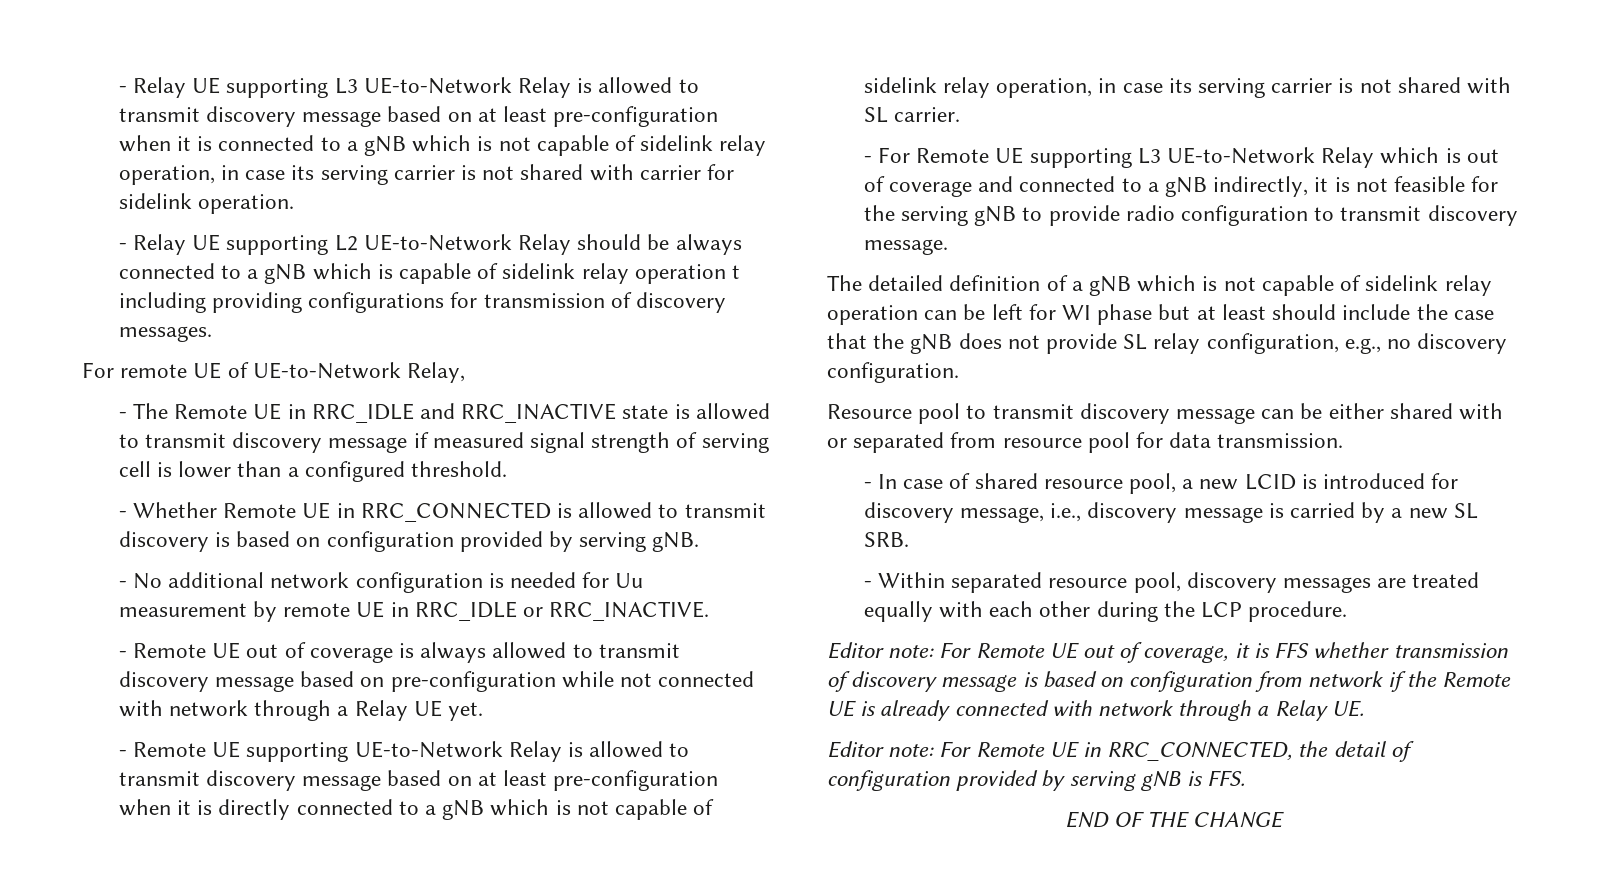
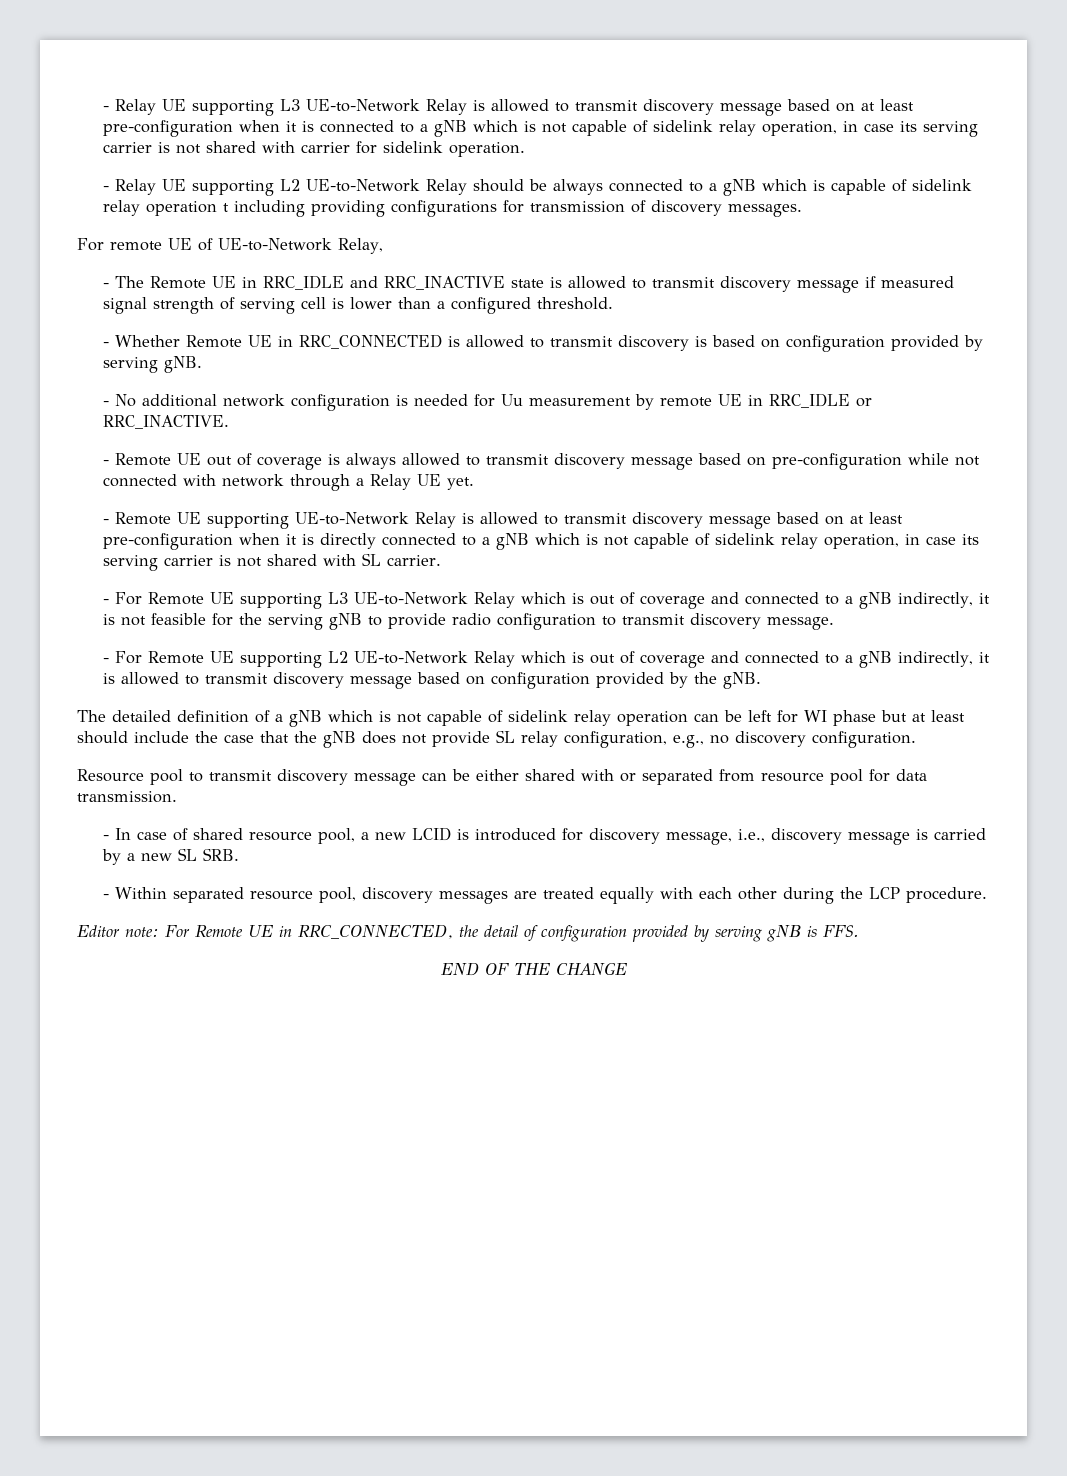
(948, 247) none -> [103,651,991,668] [103,672,762,689] // - For Remote UE supporting L2 UE-to-Network Relay which is out of coverage and connected to a gNB indirectly, it is allowed to transmit discovery message based on configuration provided by the gNB.
[827,642,1508,663] [827,671,1512,692] [827,700,1364,721] // Editor note: For Remote UE out of coverage, it is FFS whether transmission of discovery message is based on configuration from network if the Remote UE is already connected with network through a Relay UE. -> (988, 895) none

